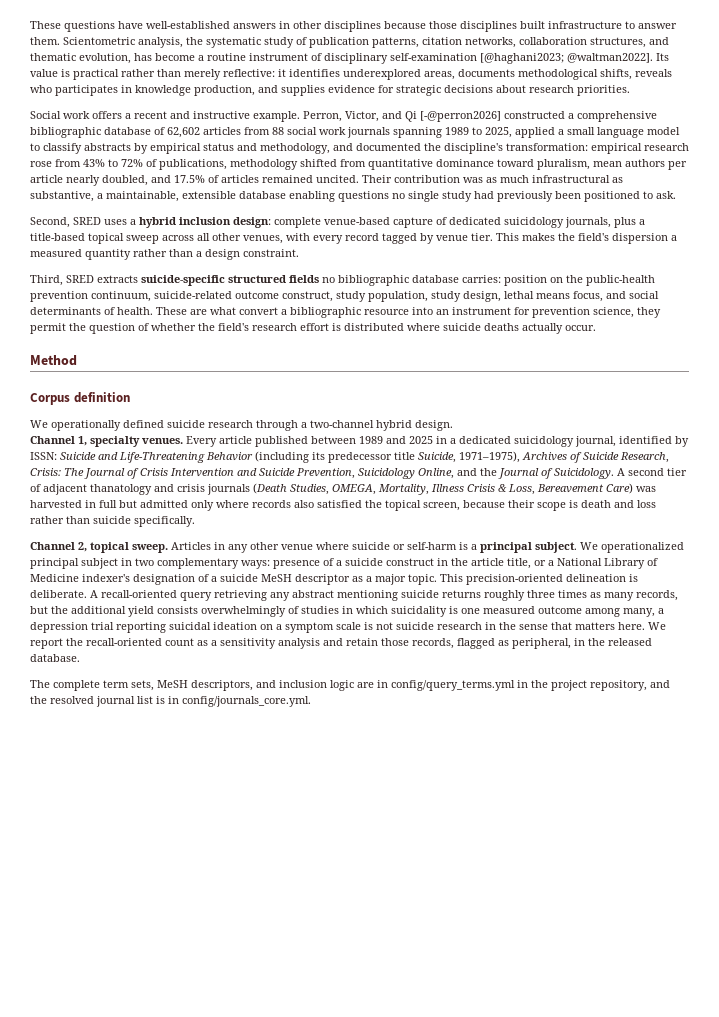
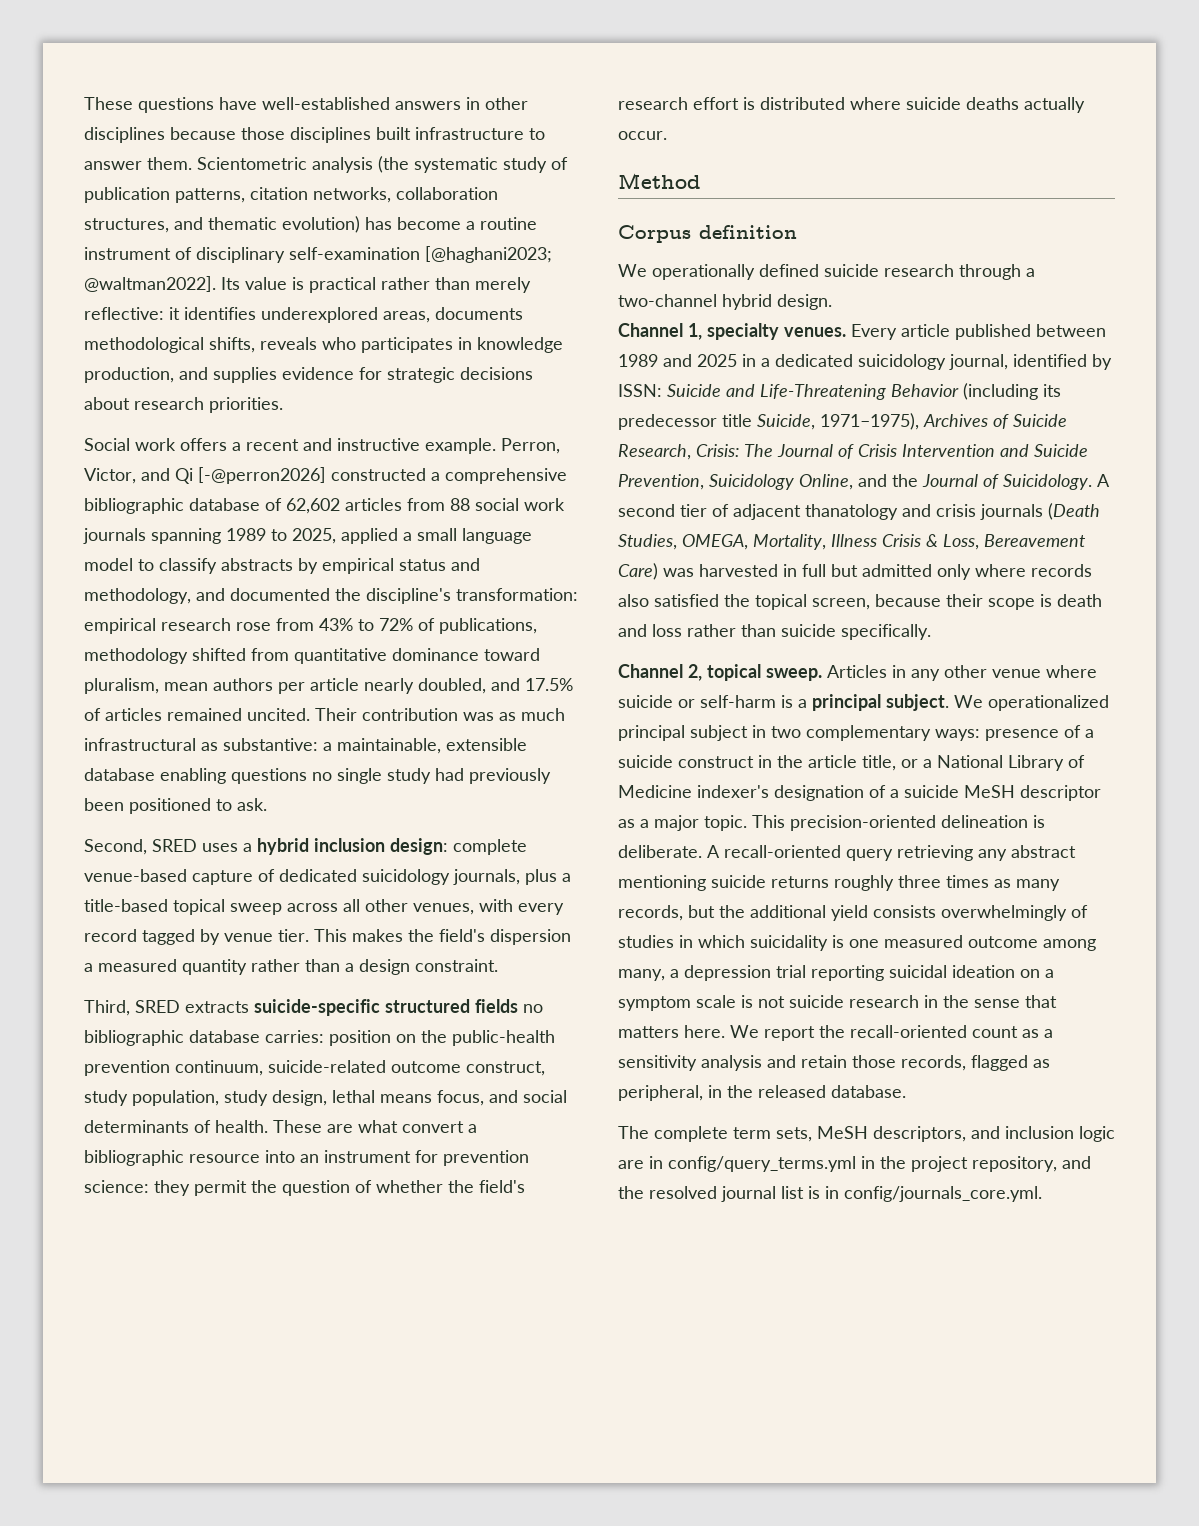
[138,37,203,48] analysis, the -> [312,156,409,173] analysis (the
[79,53,131,64] evolution, -> [282,216,360,233] evolution)
[30,191,94,202] substantive, -> [223,738,318,751] substantive:
[593,307,634,318] science, -> [84,1180,149,1193] science:

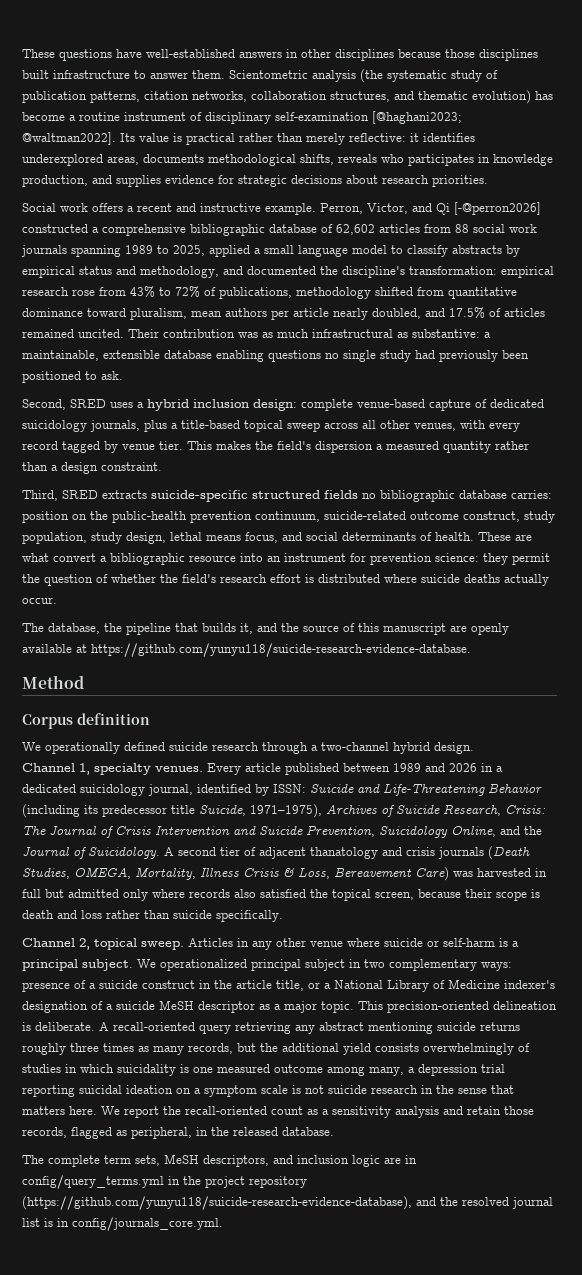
(667, 135) none -> [22,623,509,635] [22,643,471,657] // The database, the pipeline that builds it, and the source of this manuscript are openly available at https://github.com/yunyu118/suicide-research-evidence-database.
[697,354,737,367] 2025 -> [449,763,477,772] 2026
[972,1156,1057,1172] repository, -> [249,1176,307,1188] [22,1196,412,1210] repository (https://github.com/yunyu118/suicide-research-evidence-database),

